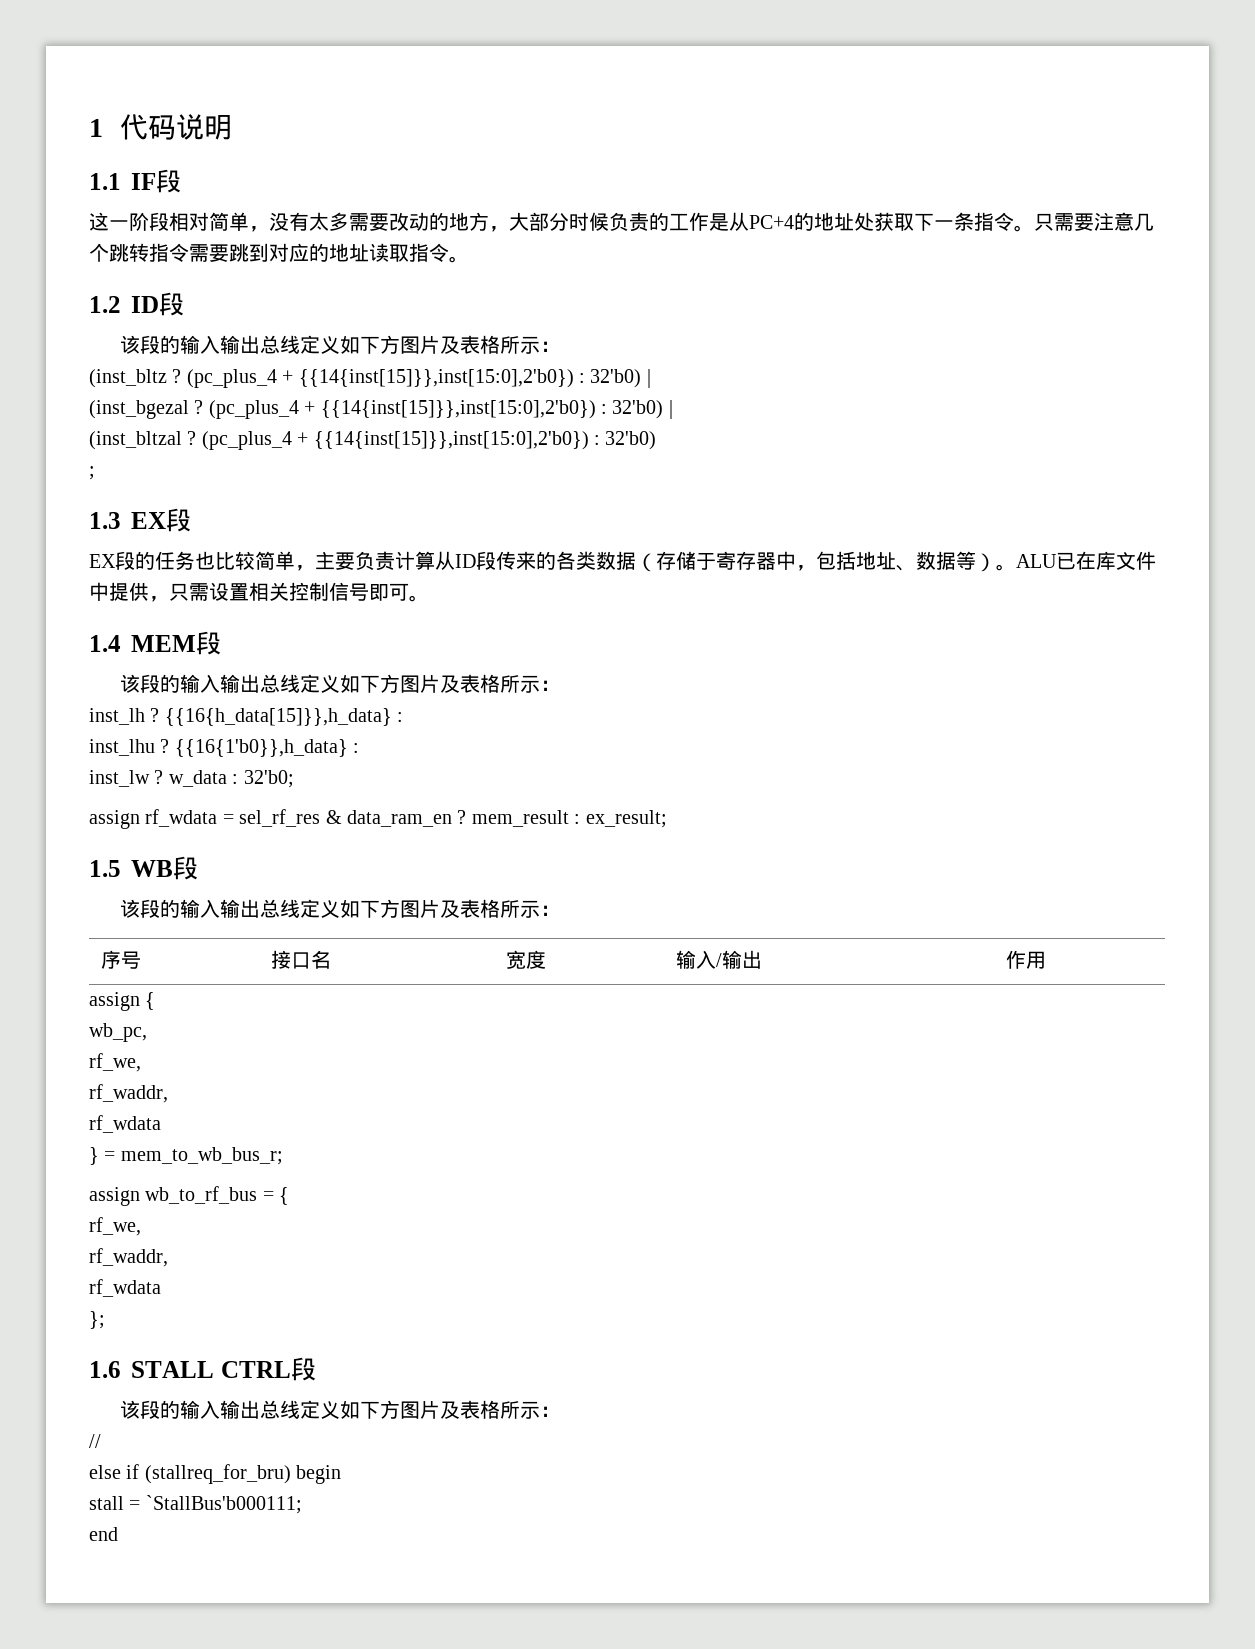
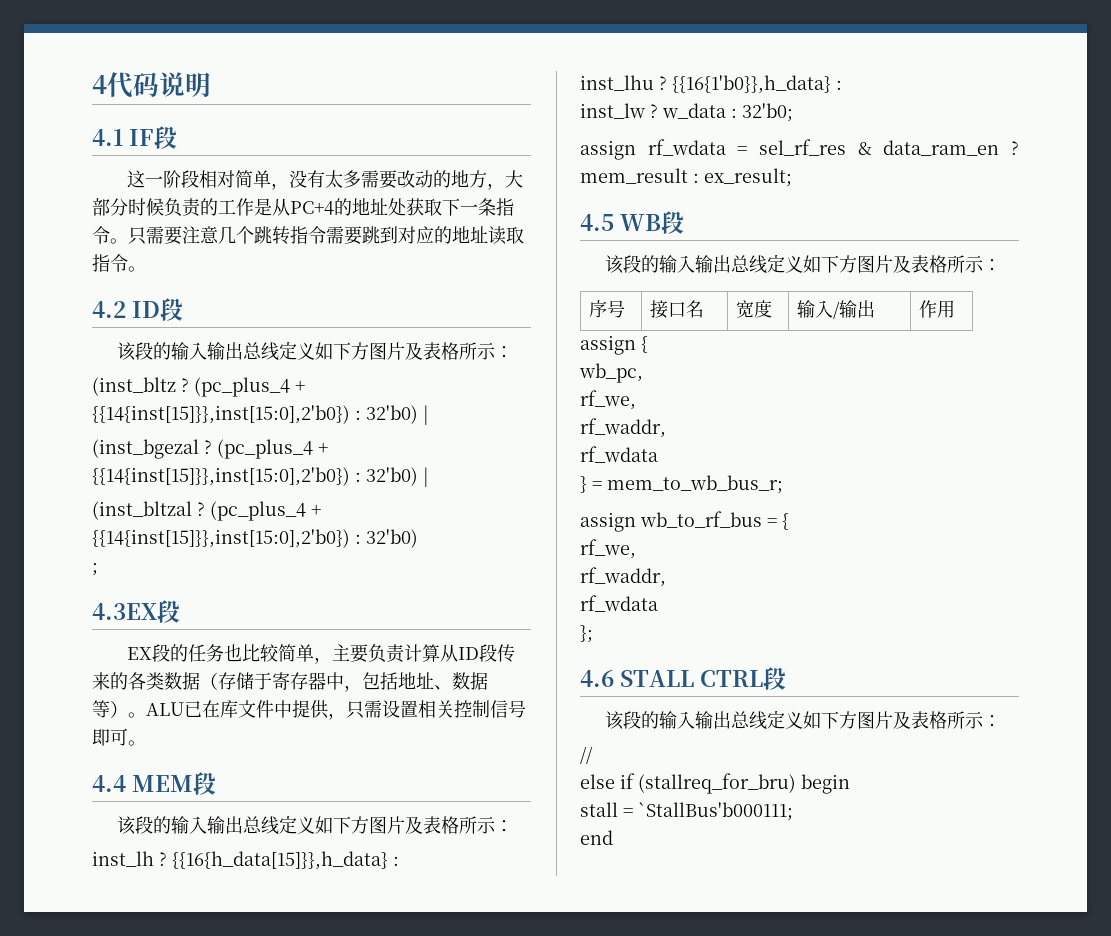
[89,119,103,137] 1 -> [92,75,107,94] 4
[89,173,121,190] 1.1 -> [92,129,123,146] 4.1
[89,296,121,313] 1.2 -> [92,301,126,318] 4.2
[89,512,166,529] 1.3 EX -> [92,603,158,620] 4.3EX
[89,635,121,652] 1.4 -> [92,775,126,792] 4.4
[89,860,121,877] 1.5 -> [580,214,614,231] 4.5
[89,1361,121,1378] 1.6 -> [580,670,614,687] 4.6

